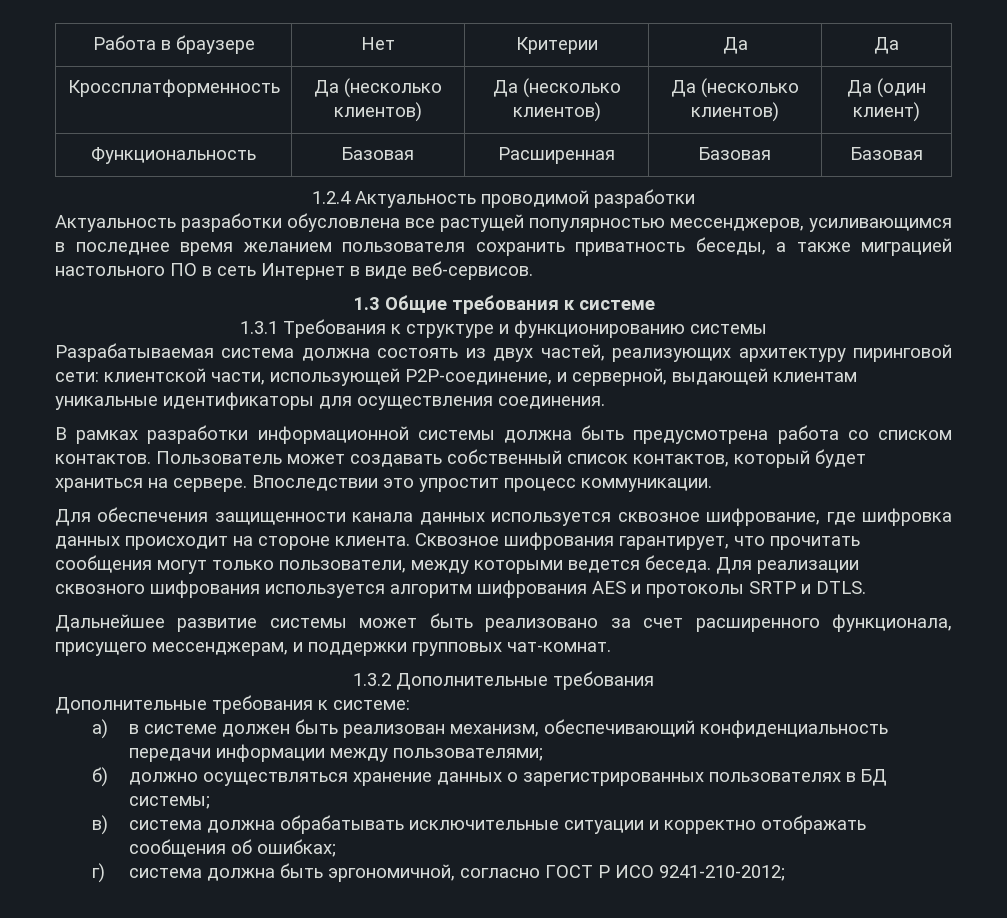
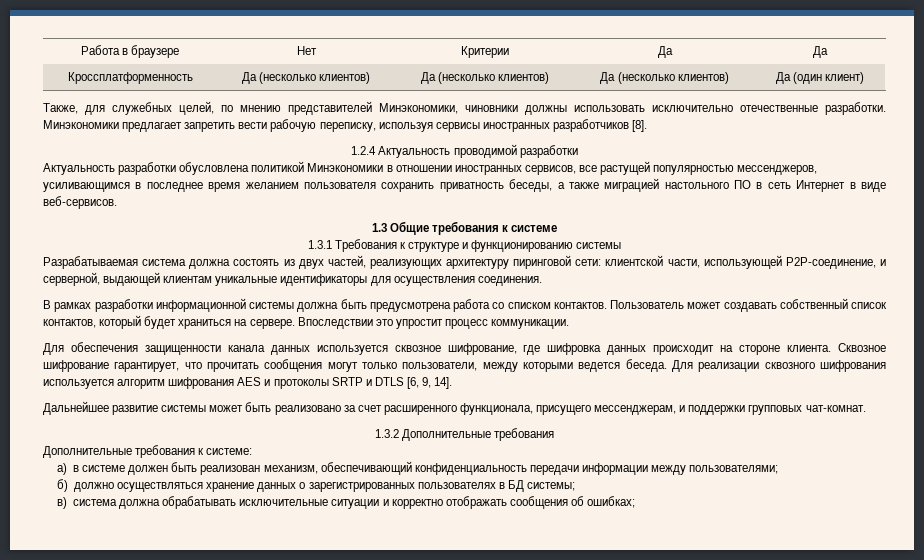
[91,147,256,164] [342,147,414,160] [498,147,615,164] [699,147,771,160] [850,147,923,160] // Функциональность | Базовая | Расширенная | Базовая | Базовая -> [43,101,886,115] [43,119,648,132] // Также, для служебных целей, по мнению представителей Минэкономики, чиновники должны использовать исключительно отечественные разработки. Минэкономики предлагает запретить вести рабочую переписку, используя сервисы иностранных разработчиков [8].
(400, 222) none -> [251,161,576,175] политикой Минэкономики в отношении иностранных сервисов,
[504,532,614,550] шифрования -> [43,360,109,372] шифрование
[816,581,866,594] DTLS. -> [374,377,453,389] DTLS [6, 9, 14].
[91,863,785,883] // г) система должна быть эргономичной, согласно ГОСТ Р ИСО 9241-210-2012; -> (636, 502) none

